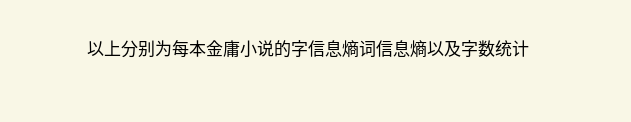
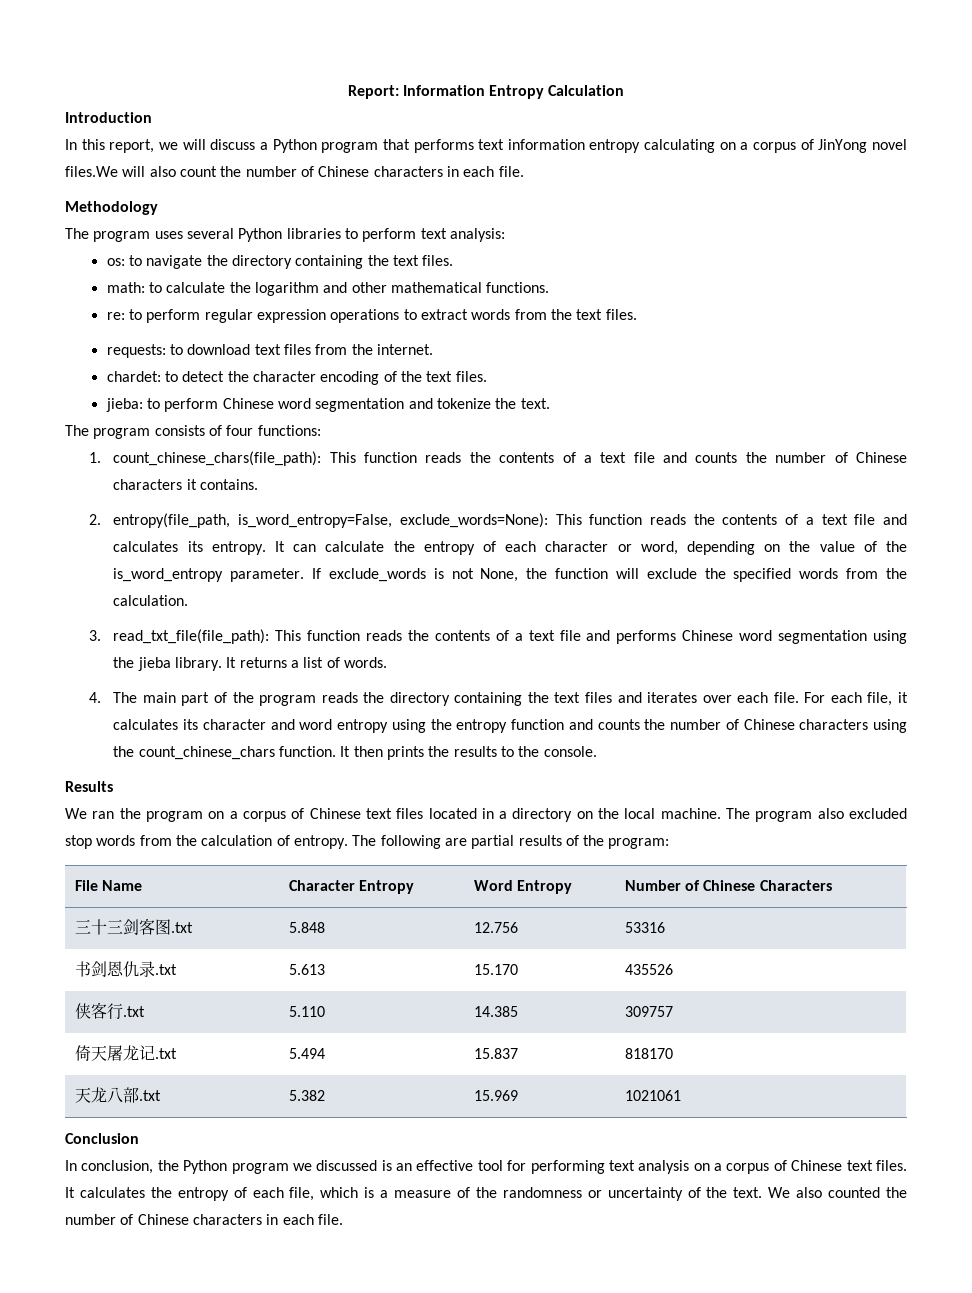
[87,40,529,58] 以上分别为每本金庸小说的字信息熵词信息熵以及字数统计 -> [347,85,625,99] [65,112,152,123] [65,139,907,153] [65,166,524,177] [65,201,158,215] [65,228,505,242] [106,255,454,269] [106,282,550,296] [106,309,637,323] [106,344,434,358] [106,371,487,385] [105,398,550,412] [65,425,321,439] [89,451,907,466] [113,479,258,490] [89,513,908,528] [113,541,908,555] [113,568,908,582] [113,595,189,606] [89,629,907,644] [113,657,387,671] [89,692,908,706] [113,719,908,733] [113,746,597,760] [65,781,113,792] [65,808,908,822] [65,835,670,849] [74,880,142,891] [288,880,414,894] [473,880,572,894] [624,880,832,891] [74,918,193,935] [288,922,325,933] [473,922,518,933] [624,922,665,933] [74,961,177,977] [288,964,325,975] [473,964,518,975] [624,964,673,975] [74,1002,145,1020] [288,1006,325,1017] [473,1006,518,1017] [624,1006,673,1017] [74,1045,177,1061] [288,1048,325,1059] [473,1048,518,1059] [624,1048,673,1059] [74,1087,161,1103] [288,1090,325,1101] [473,1090,518,1101] [624,1090,681,1101] [65,1133,139,1144] [65,1160,908,1174] [65,1187,907,1201] [65,1214,343,1225] Report: Information Entropy Calculation // Introduction // In this report, we will discuss a Python program that performs text information entropy calculating on a corpus of JinYong novel files.We will also count the number of Chinese characters in each file. // Methodology // The program uses several Python libraries to perform text analysis: // os: to navigate the directory containing the text files. // math: to calculate the logarithm and other mathematical functions. // re: to perform regular expression operations to extract words from the text files. // requests: to download text files from the internet. // chardet: to detect the character encoding of the text files. // jieba: to perform Chinese word segmentation and tokenize the text. // The program consists of four functions: // 1. count_chinese_chars(file_path): This function reads the contents of a text file and counts the number of Chinese characters it contains. // 2. entropy(file_path, is_word_entropy=False, exclude_words=None): This function reads the contents of a text file and calculates its entropy. It can calculate the entropy of each character or word, depending on the value of the is_word_entropy parameter. If exclude_words is not None, the function will exclude the specified words from the calculation. // 3. read_txt_file(file_path): This function reads the contents of a text file and performs Chinese word segmentation using the jieba library. It returns a list of words. // 4. The main part of the program reads the directory containing the text files and iterates over each file. For each file, it calculates its character and word entropy using the entropy function and counts the number of Chinese characters using the count_chinese_chars function. It then prints the results to the console. // Results // We ran the program on a corpus of Chinese text files located in a directory on the local machine. The program also excluded stop words from the calculation of entropy. The following are partial results of the program: // File Name | Character Entropy | Word Entropy | Number of Chinese Characters // 三十三剑客图.txt | 5.848 | 12.756 | 53316 // 书剑恩仇录.txt | 5.613 | 15.170 | 435526 // 侠客行.txt | 5.110 | 14.385 | 309757 // 倚天屠龙记.txt | 5.494 | 15.837 | 818170 // 天龙八部.txt | 5.382 | 15.969 | 1021061 // Conclusion // In conclusion, the Python program we discussed is an effective tool for performing text analysis on a corpus of Chinese text files. It calculates the entropy of each file, which is a measure of the randomness or uncertainty of the text. We also counted the number of Chinese characters in each file.

